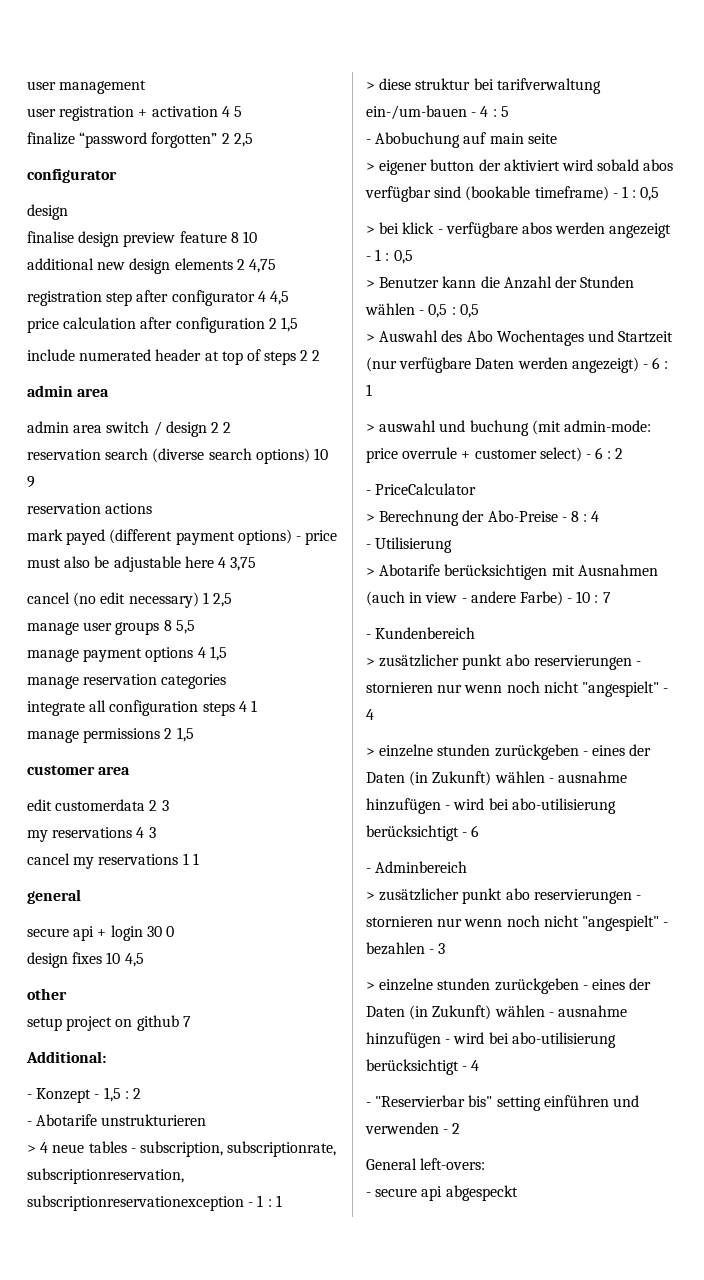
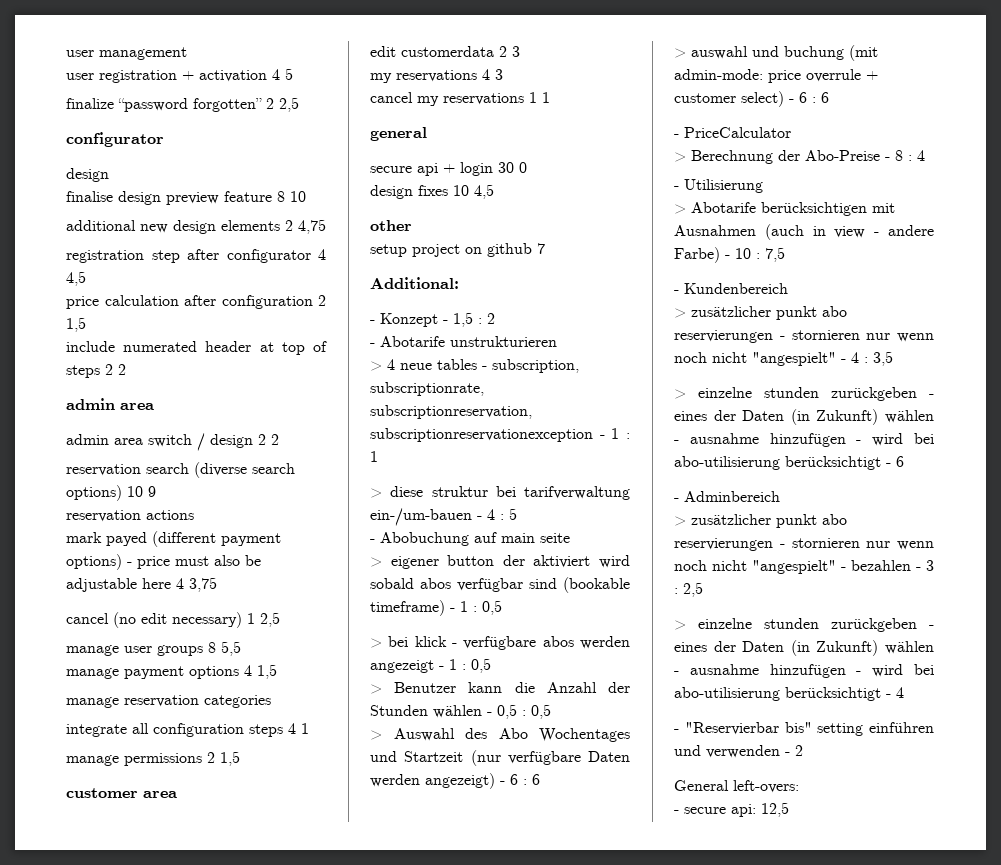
[366,384,372,396] 1 -> [532,774,540,785] 6
[615,448,624,459] 2 -> [821,92,829,103] 6
[602,592,611,603] 7 -> [765,247,785,262] 7,5
(374, 714) none -> [864,351,893,366] : 3,5
(446, 948) none -> [674,582,703,597] : 2,5
[421,1185,518,1201] api abgespeckt -> [731,802,789,817] api: 12,5

